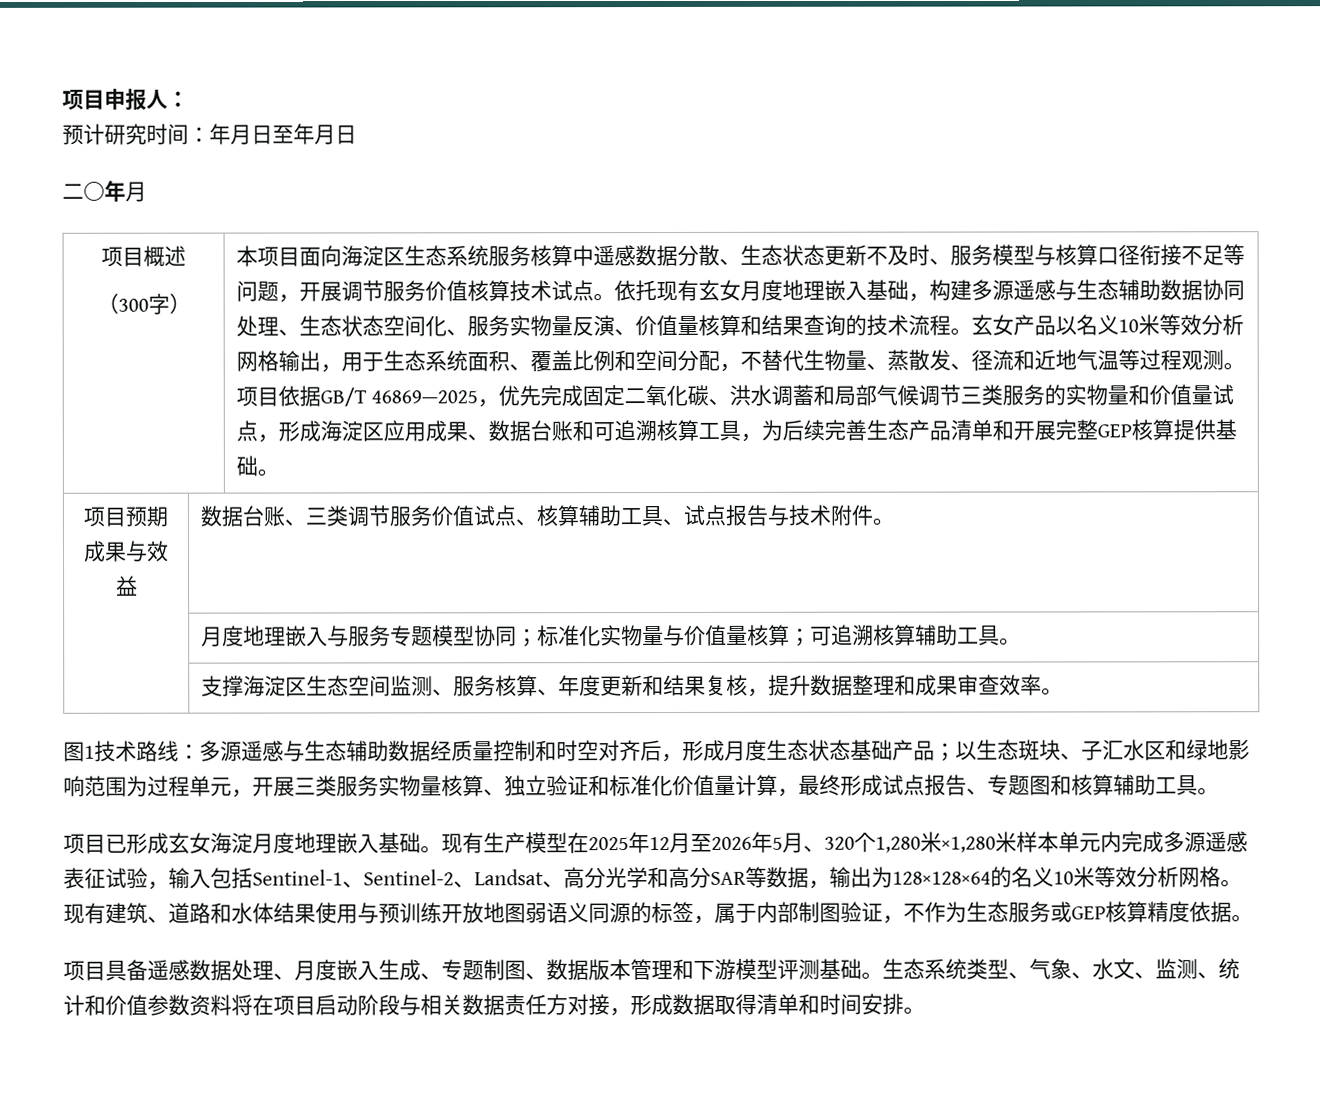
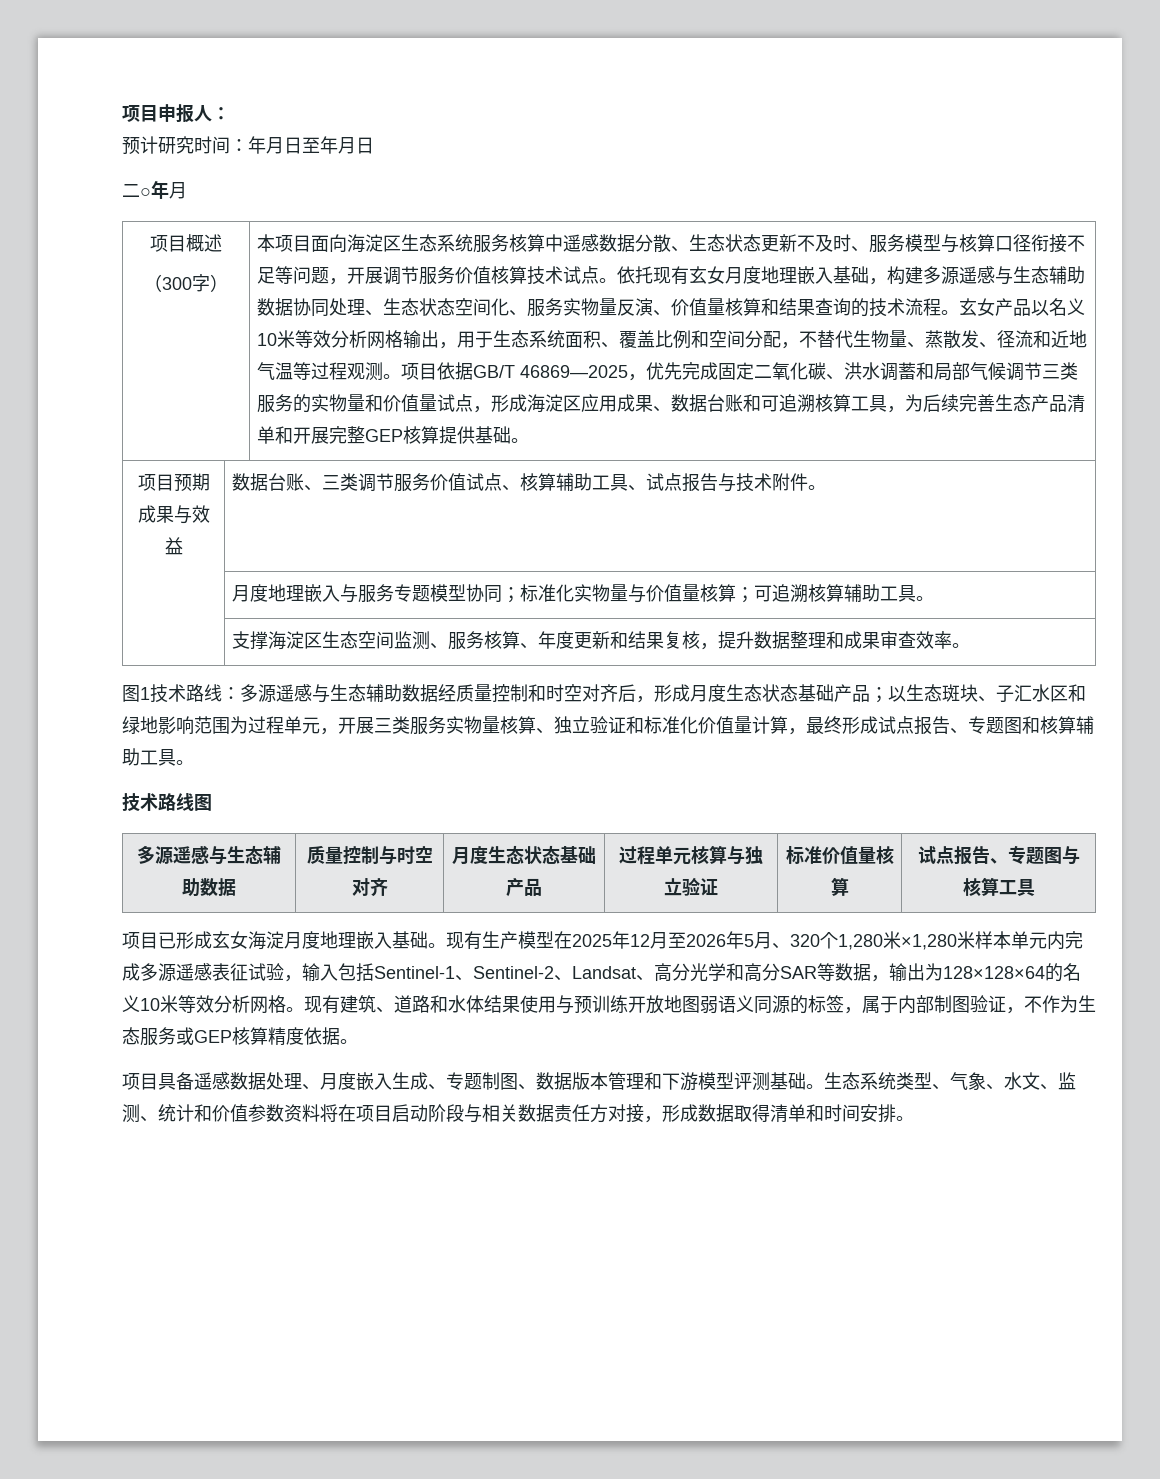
(1219, 791) none -> [122,793,212,812] [137,845,281,865] [182,878,236,897] [306,845,433,865] [351,878,388,897] [452,845,596,865] [506,878,542,897] [619,845,764,865] [664,877,718,896] [785,846,894,865] [830,877,849,896] [917,845,1080,865] [962,877,1035,896] // 技术路线图 // 多源遥感与生态辅助数据 | 质量控制与时空对齐 | 月度生态状态基础产品 | 过程单元核算与独立验证 | 标准价值量核算 | 试点报告、专题图与核算工具

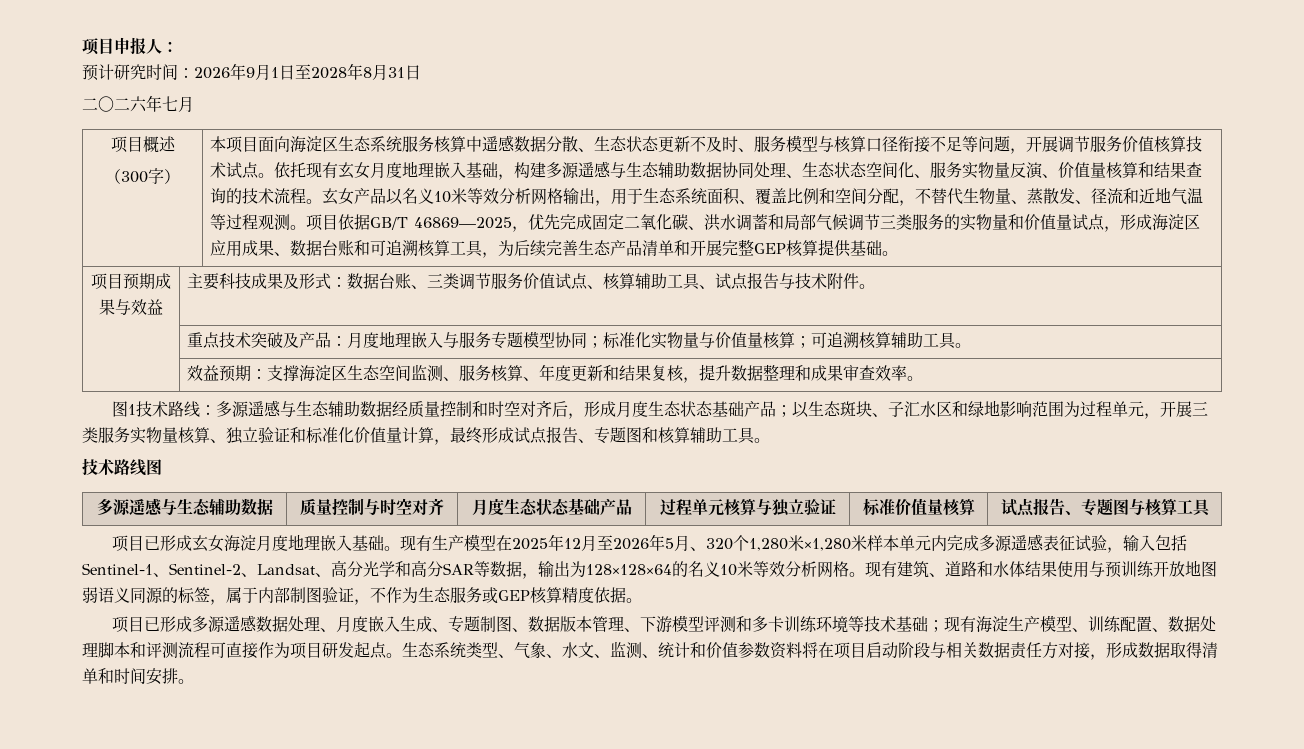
[248,136,356,154] 年月日至年月 -> [194,63,405,80] 2026年9月1日至2028年8月31
[140,180,169,199] ○年 -> [98,95,178,112] 〇二六年七
(183, 546) none -> [186,273,347,290] 主要科技成果及形式：
(827, 487) none -> [186,332,347,349] 重点技术突破及产品：
(935, 598) none -> [186,365,267,382] 效益预期：
[158,1072,194,1090] 具备 -> [144,616,226,632] 已形成多源
[644,1072,662,1090] 和 -> [624,628,641,632] 、
[770,1072,806,1090] 基础 -> [736,615,1217,633] [82,642,387,659] 和多卡训练环境等技术基础；现有海淀生产模型、训练配置、数据处理脚本和评测流程可直接作为项目研发起点

